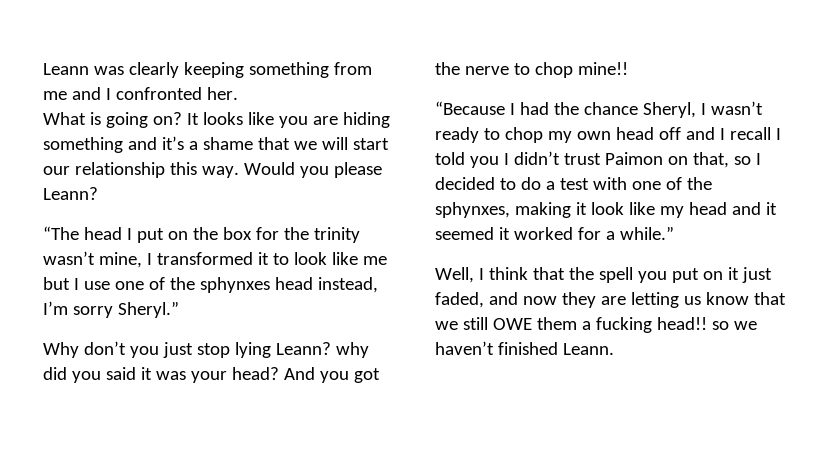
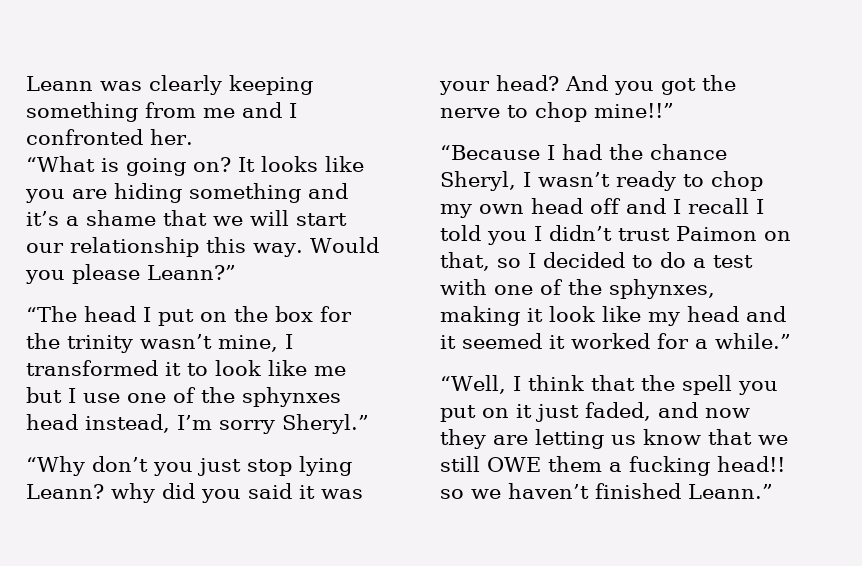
[43,112,86,125] What -> [26,156,95,172] “What
[43,187,98,200] Leann? -> [147,265,236,280] Leann?”
[43,342,79,358] Why -> [26,456,85,476] “Why
[577,62,628,75] mine!! -> [594,103,674,118] mine!!”
[435,267,474,283] Well, -> [440,375,506,394] “Well,
[562,343,614,355] Leann. -> [688,484,773,499] Leann.”

